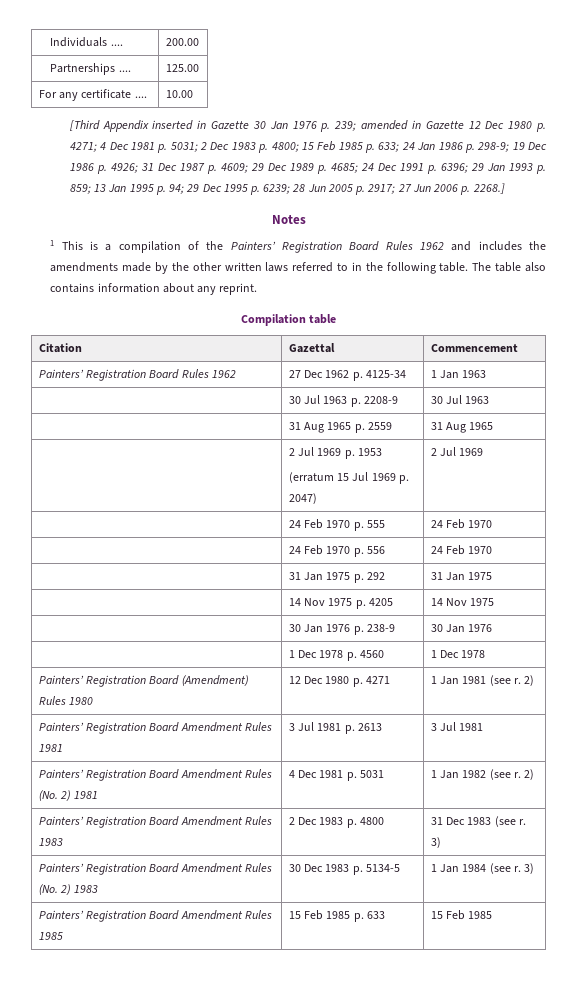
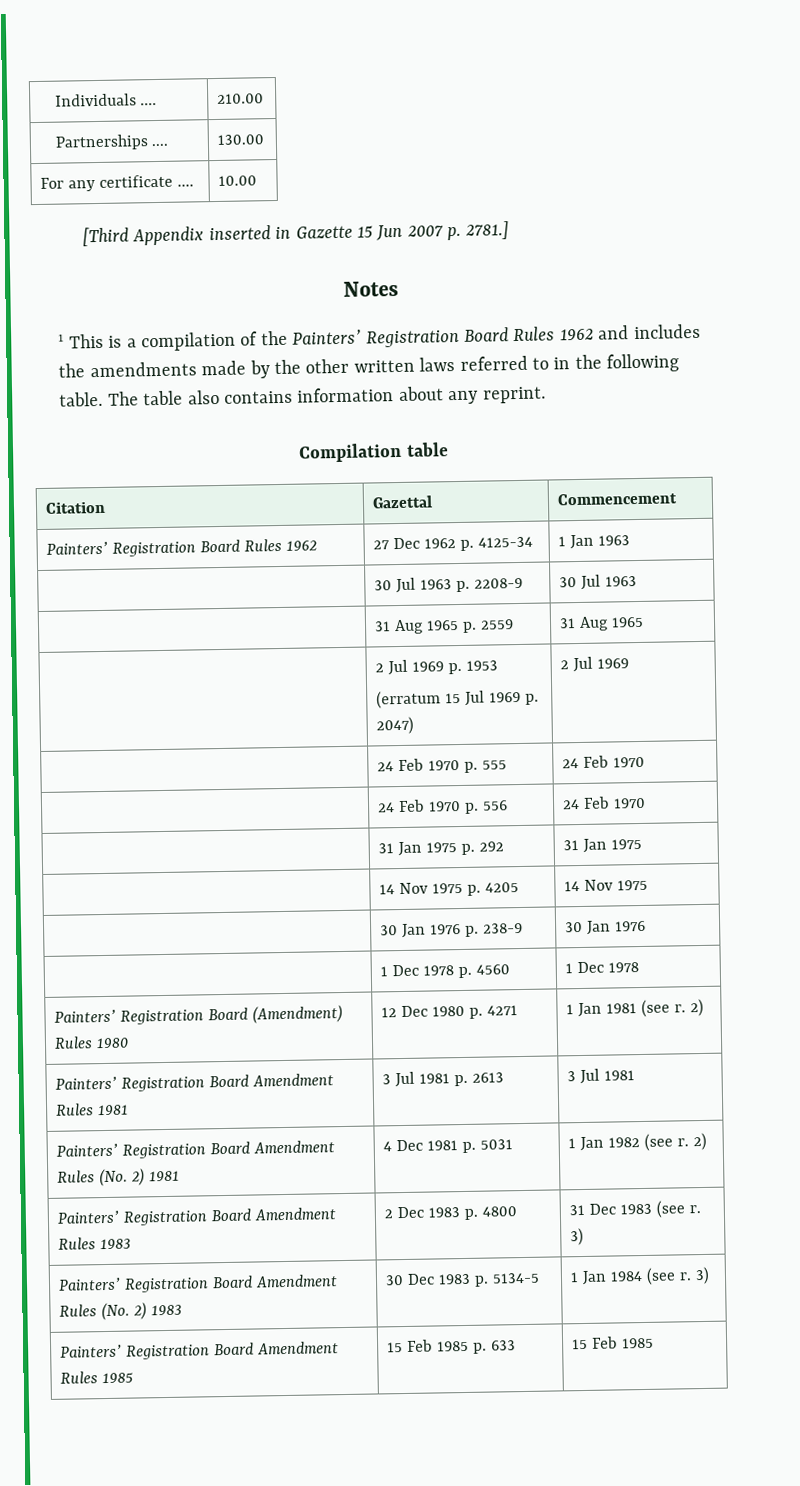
[165,38,199,46] 200.00 -> [217,93,265,104] 210.00
[165,64,199,72] 125.00 -> [217,134,265,145] 130.00
[252,120,546,132] [69,141,547,153] [69,163,547,174] [69,183,505,195] 30 Jan 1976 p. 239; amended in Gazette 12 Dec 1980 p. 4271; 4 Dec 1981 p. 5031; 2 Dec 1983 p. 4800; 15 Feb 1985 p. 633; 24 Jan 1986 p. 298-9; 19 Dec 1986 p. 4926; 31 Dec 1987 p. 4609; 29 Dec 1989 p. 4685; 24 Dec 1991 p. 6396; 29 Jan 1993 p. 859; 13 Jan 1995 p. 94; 29 Dec 1995 p. 6239; 28 Jun 2005 p. 2917; 27 Jun 2006 p. 2268.] -> [356,221,509,241] 15 Jun 2007 p. 2781.]

